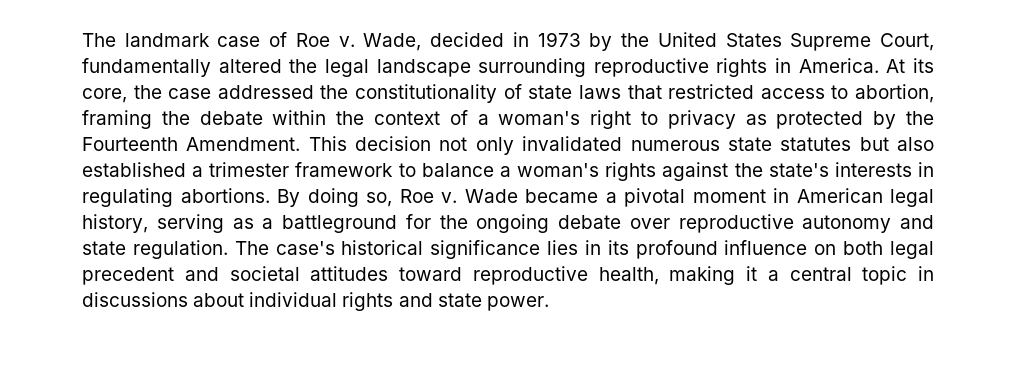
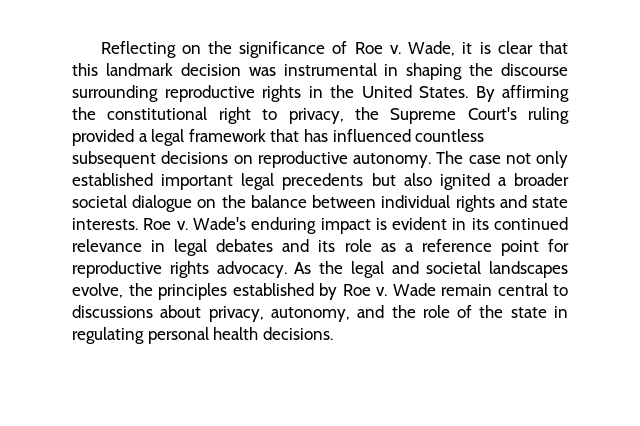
[82,32,935,51] [82,58,934,77] [82,84,934,103] [82,110,934,129] [82,136,935,155] [82,162,935,181] [82,188,934,207] [82,214,934,233] [82,240,934,259] [82,266,934,285] [82,292,549,311] The landmark case of Roe v. Wade, decided in 1973 by the United States Supreme Court, fundamentally altered the legal landscape surrounding reproductive rights in America. At its core, the case addressed the constitutionality of state laws that restricted access to abortion, framing the debate within the context of a woman's right to privacy as protected by the Fourteenth Amendment. This decision not only invalidated numerous state statutes but also established a trimester framework to balance a woman's rights against the state's interests in regulating abortions. By doing so, Roe v. Wade became a pivotal moment in American legal history, serving as a battleground for the ongoing debate over reproductive autonomy and state regulation. The case's historical significance lies in its profound influence on both legal precedent and societal attitudes toward reproductive health, making it a central topic in discussions about individual rights and state power. -> [100,41,568,58] [72,63,568,80] [72,85,569,102] [72,107,569,124] [72,129,485,146] [72,151,568,168] [72,173,569,190] [72,195,568,212] [72,217,568,234] [72,239,569,256] [72,261,568,278] [72,283,568,300] [72,305,568,322] [72,327,333,344] Reflecting on the significance of Roe v. Wade, it is clear that this landmark decision was instrumental in shaping the discourse surrounding reproductive rights in the United States. By affirming the constitutional right to privacy, the Supreme Court's ruling provided a legal framework that has influenced countless subsequent decisions on reproductive autonomy. The case not only established important legal precedents but also ignited a broader societal dialogue on the balance between individual rights and state interests. Roe v. Wade's enduring impact is evident in its continued relevance in legal debates and its role as a reference point for reproductive rights advocacy. As the legal and societal landscapes evolve, the principles established by Roe v. Wade remain central to discussions about privacy, autonomy, and the role of the state in regulating personal health decisions.

